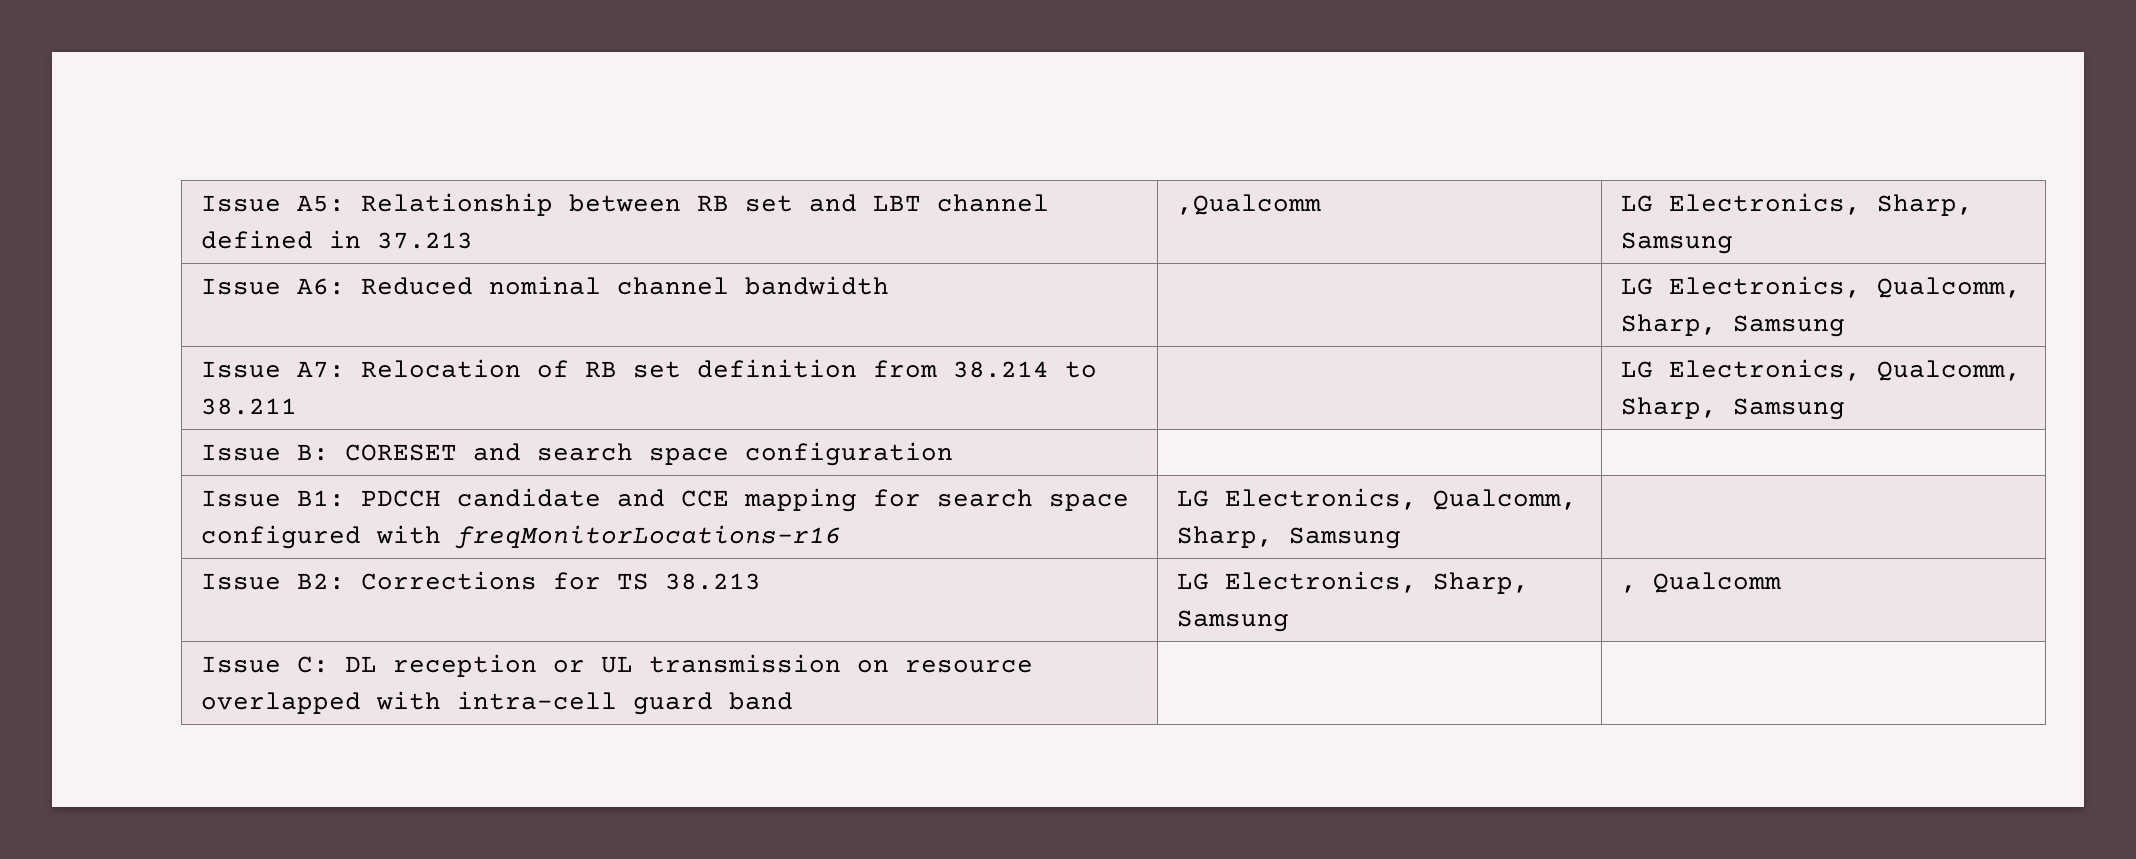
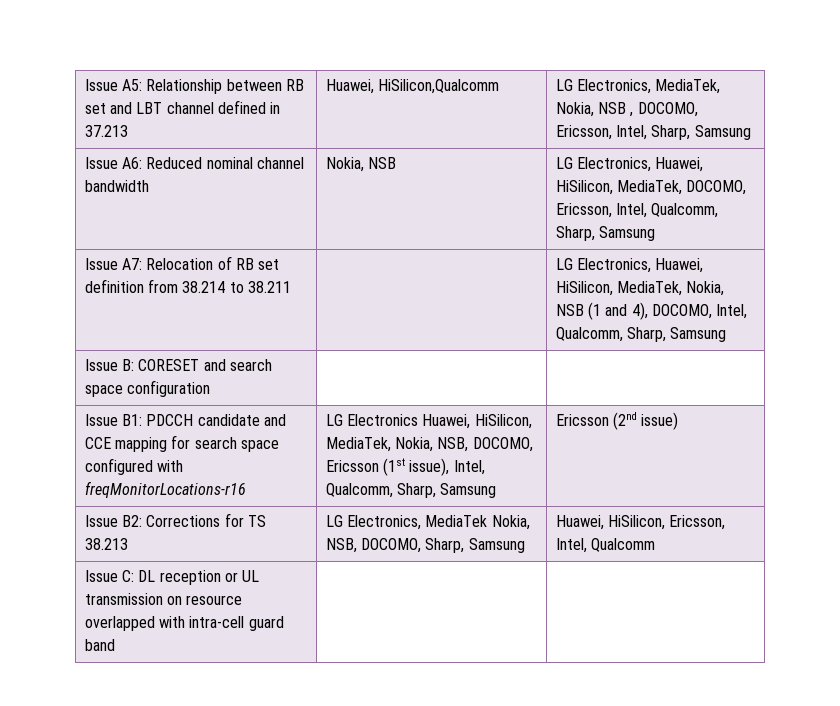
[1176,194,1321,215] [1620,193,1861,215] ,Qualcomm | LG Electronics, -> [325,79,500,94] [555,79,721,94] [555,102,698,117] [555,125,648,140] Huawei, HiSilicon,Qualcomm | LG Electronics, MediaTek, Nokia, NSB , DOCOMO, Ericsson, Intel,
[1620,276,1861,298] | LG Electronics, -> [325,157,397,172] [555,157,704,172] [555,180,747,195] [555,203,648,218] Nokia, NSB | LG Electronics, Huawei, HiSilicon, MediaTek, DOCOMO, Ericsson, Intel,
(1861, 370) none -> [655,258,704,273] [555,281,725,296] [555,302,748,320] Huawei, HiSilicon, MediaTek, Nokia, NSB (1 and 4), DOCOMO, Intel,
[1224,488,1417,510] Electronics, -> [347,414,532,429] [325,437,533,452] [325,458,485,476] Electronics Huawei, HiSilicon, MediaTek, Nokia, NSB, DOCOMO, Ericsson (1st issue), Intel,
(1401, 538) none -> [555,412,679,430] Ericsson (2nd issue)
[1432,572,1529,594] [1176,610,1289,632] [1620,585,1637,593] Sharp, Samsung | , -> [425,515,530,530] [325,538,525,553] [555,515,726,530] [555,538,587,553] MediaTek Nokia, NSB, DOCOMO, Sharp, Samsung | Huawei, HiSilicon, Ericsson, Intel,

